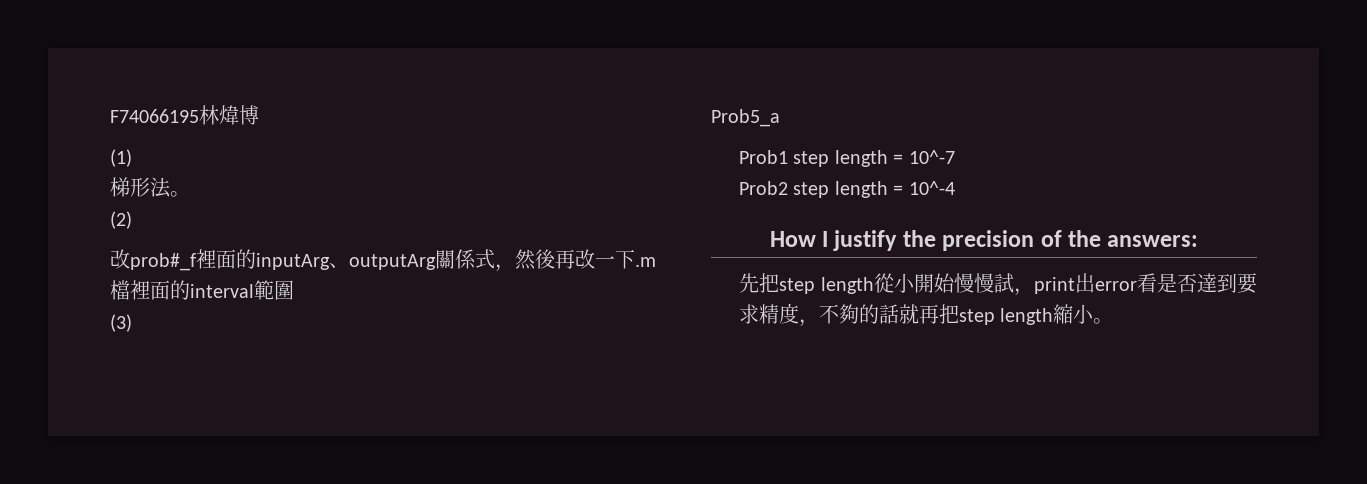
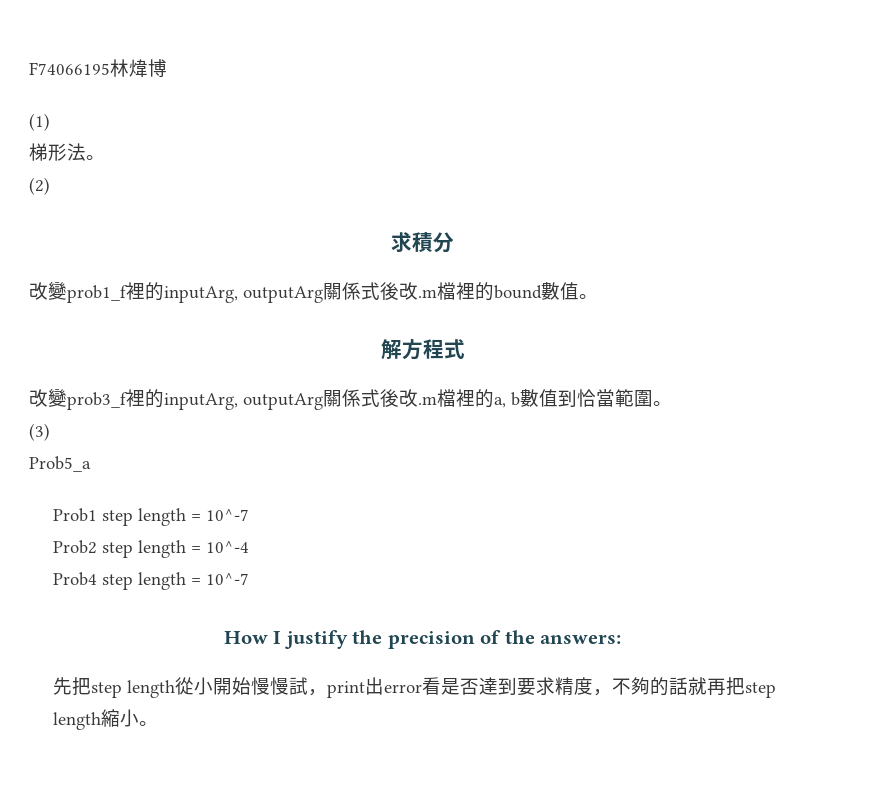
[110,249,656,272] [110,280,254,300] // 改prob#_f裡面的inputArg、outputArg關係式，然後再改一下.m檔裡面的interval -> [391,232,454,253] [29,281,598,303] [380,339,465,360] [29,388,615,410] // 求積分 // 改變prob1_f裡的inputArg, outputArg關係式後改.m檔裡的bound數值。 // 解方程式 // 改變prob3_f裡的inputArg, outputArg關係式後改.m檔裡的a, b數值到恰當
(294, 290) none -> [653,401,672,406] 。
(955, 188) none -> [53,572,250,590] // Prob4 step length = 10^-7

